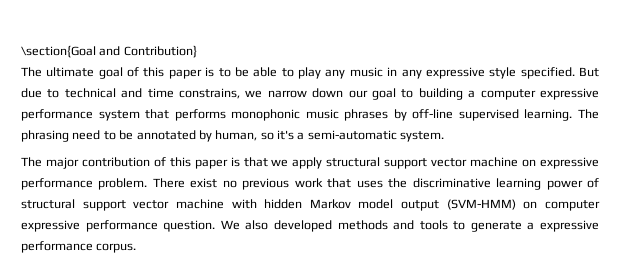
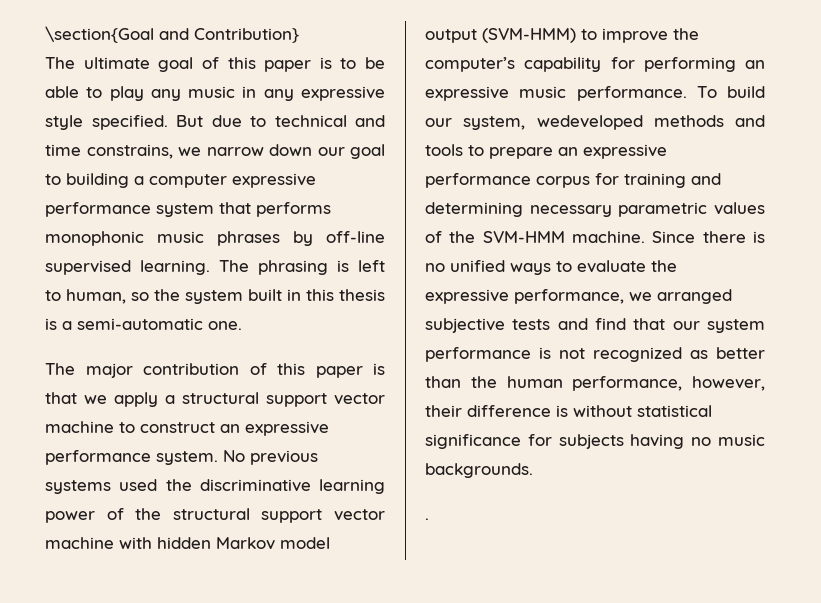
[72,130,294,142] need to be annotated by human, so it's -> [337,260,385,272] [45,289,385,304] [45,318,57,330] is left to human, so the system built in this thesis is
[400,131,445,142] system. -> [208,321,242,330] one.
[326,157,599,169] [21,178,383,190] structural support vector machine on expressive performance problem. There exist no previous work that uses -> [165,392,385,407] [45,421,329,436] [45,450,318,465] [45,479,158,494] a structural support vector machine to construct an expressive performance system. No previous systems used
(599, 183) none -> [135,508,162,520] the
[523,200,600,211] [21,220,599,232] [21,241,137,253] on computer expressive performance question. We also developed methods and tools to generate a expressive performance corpus. -> [581,28,699,43] [425,57,765,72] [425,86,765,101] [425,115,765,130] [425,144,667,159] [425,173,721,188] [425,202,765,217] [425,231,765,243] [425,260,677,275] [425,289,732,304] [425,318,765,333] [425,347,765,362] [425,376,765,391] [425,405,712,417] [425,434,765,449] [425,463,533,478] [425,518,429,520] to improve the computer’s capability for performing an expressive music performance. To build our system, wedeveloped methods and tools to prepare an expressive performance corpus for training and determining necessary parametric values of the SVM-HMM machine. Since there is no unified ways to evaluate the expressive performance, we arranged subjective tests and find that our system performance is not recognized as better than the human performance, however, their difference is without statistical significance for subjects having no music backgrounds. // .

